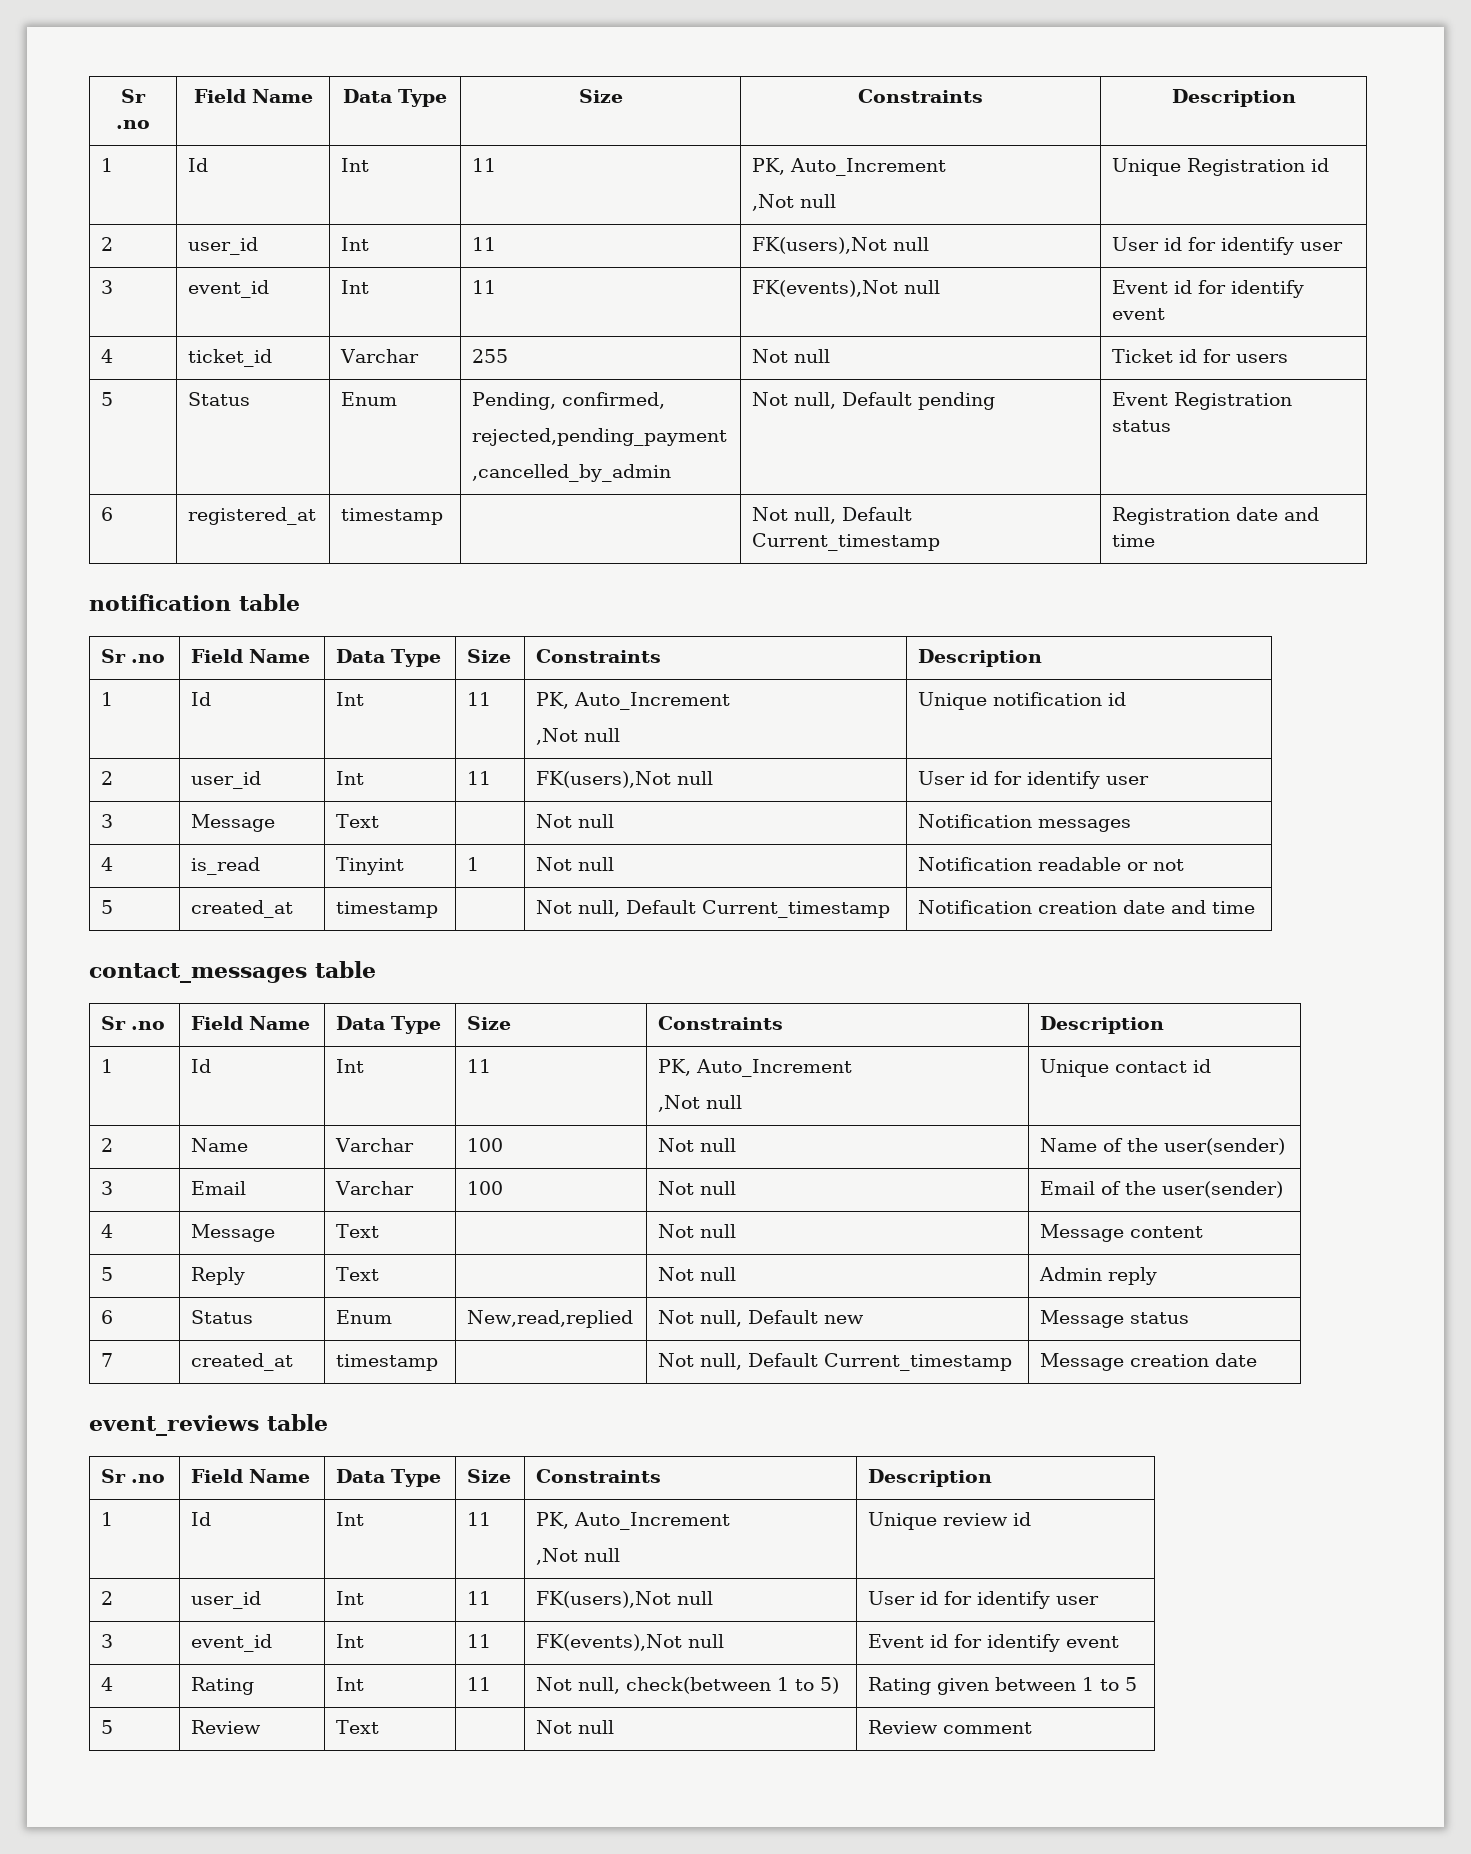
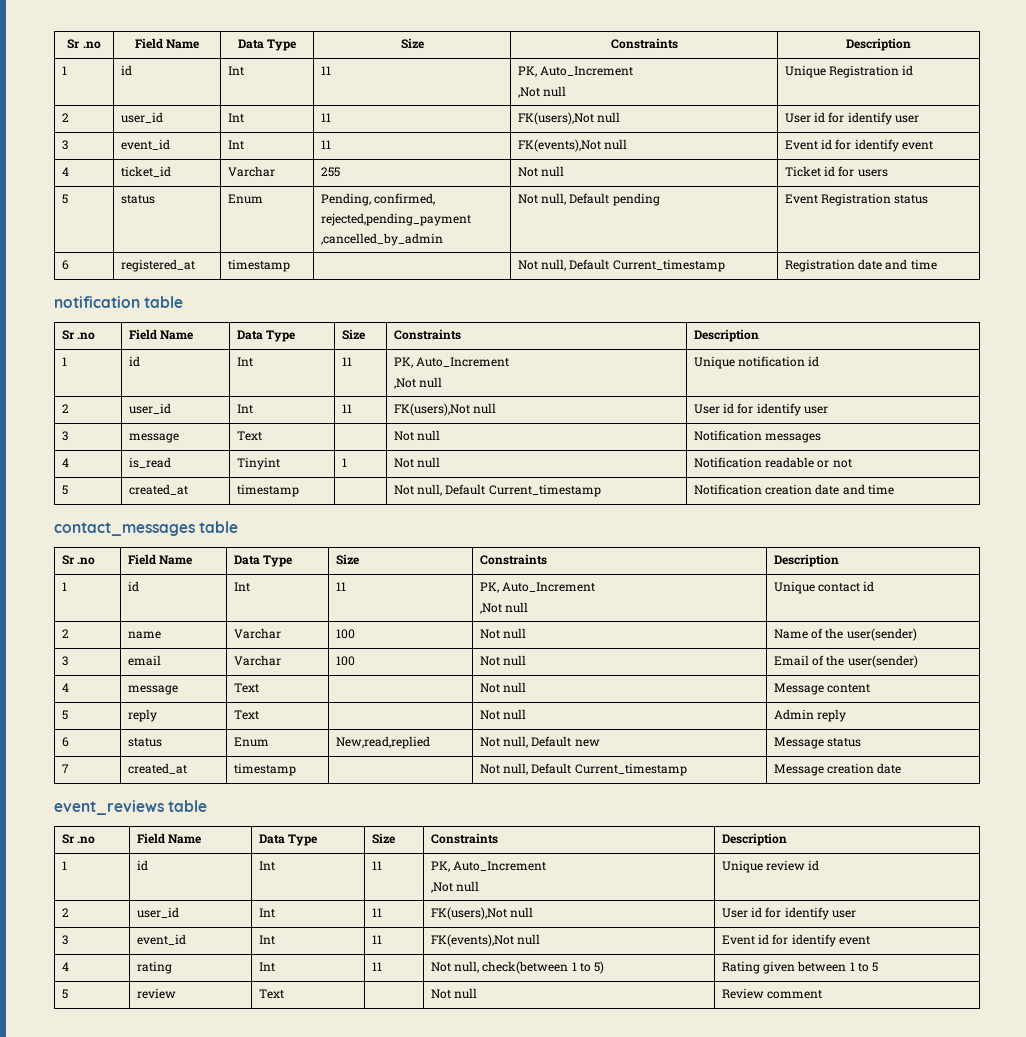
[188,158,209,172] Id -> [120,65,132,76] id
[188,392,251,406] Status -> [120,195,155,204] status
[191,692,212,706] Id -> [128,356,140,367] id
[191,814,276,832] Message -> [128,433,179,443] message
[191,1059,212,1073] Id -> [127,581,139,592] id
[191,1138,249,1152] Name -> [127,631,161,639] name
[191,1181,247,1195] Email -> [127,655,161,666] email
[191,1224,276,1242] Message -> [127,685,178,695] message
[191,1267,246,1285] Reply -> [127,709,157,722] reply
[191,1310,254,1324] Status -> [127,738,162,747] status
[191,1512,212,1526] Id -> [136,860,148,871] id
[191,1677,255,1695] Rating -> [136,961,172,974] rating
[191,1720,262,1734] Review -> [136,988,176,999] review

